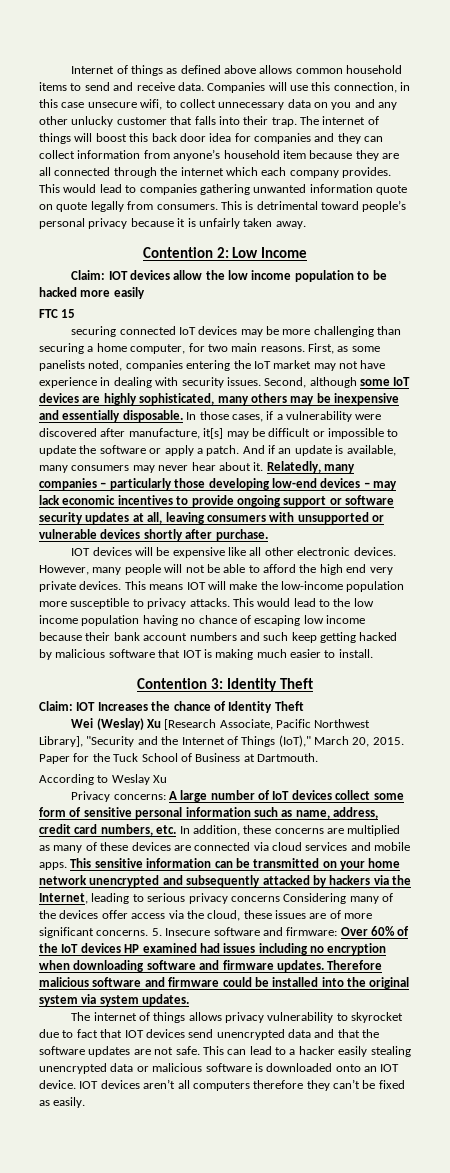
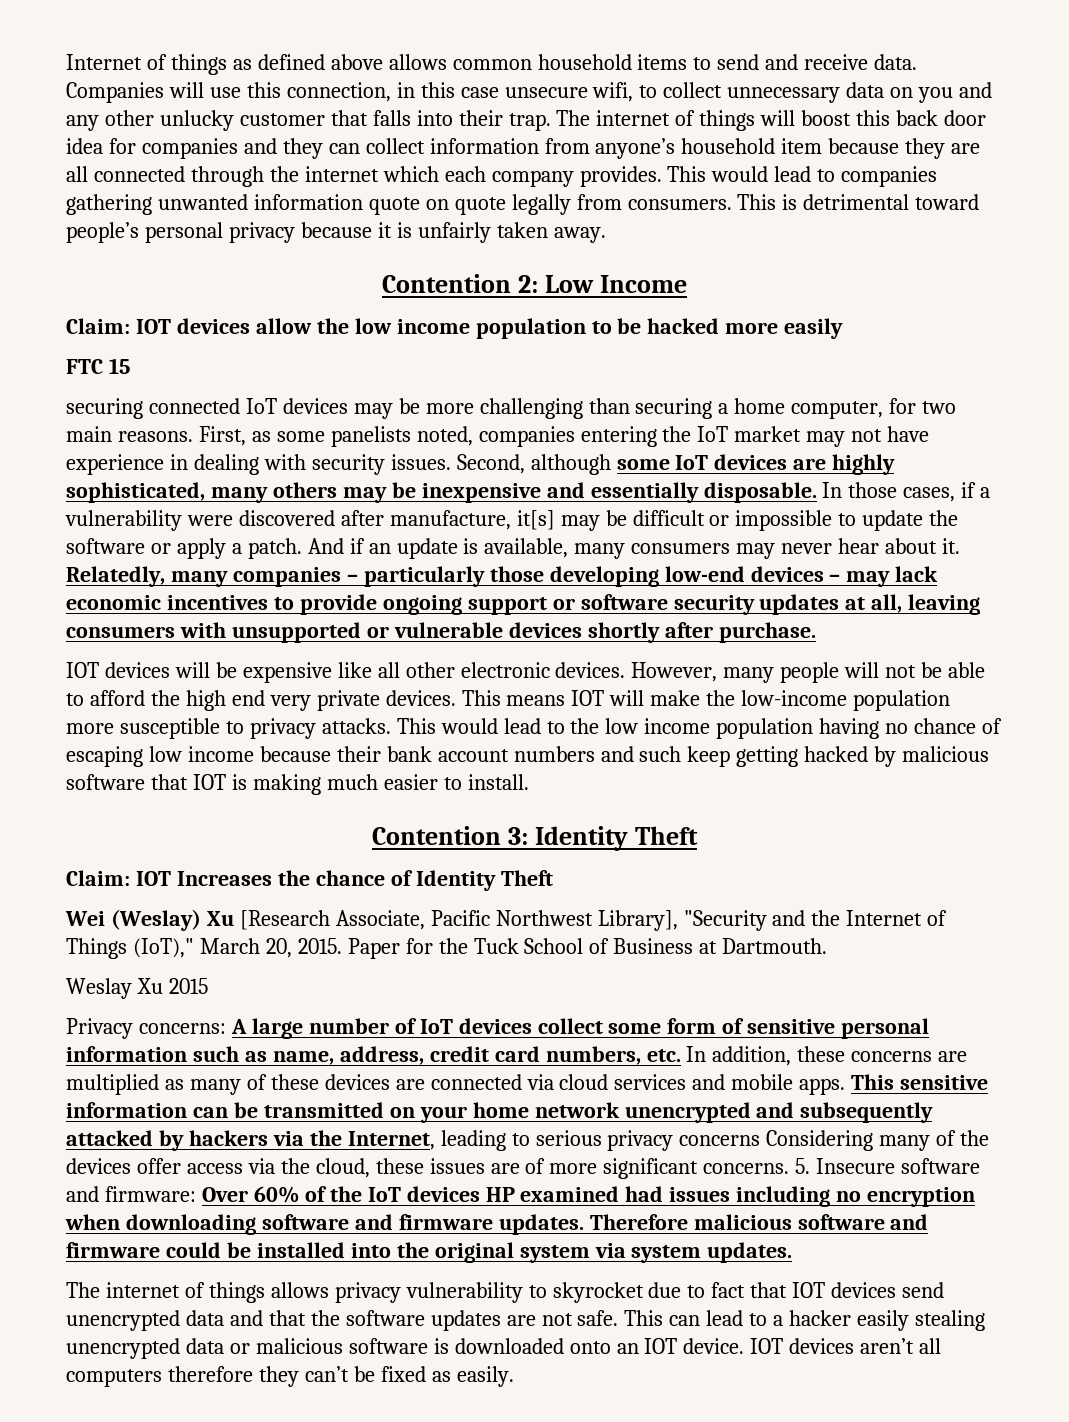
[39,774,109,785] According to -> (828, 946) none
(168, 779) none -> [168,978,208,994] 2015

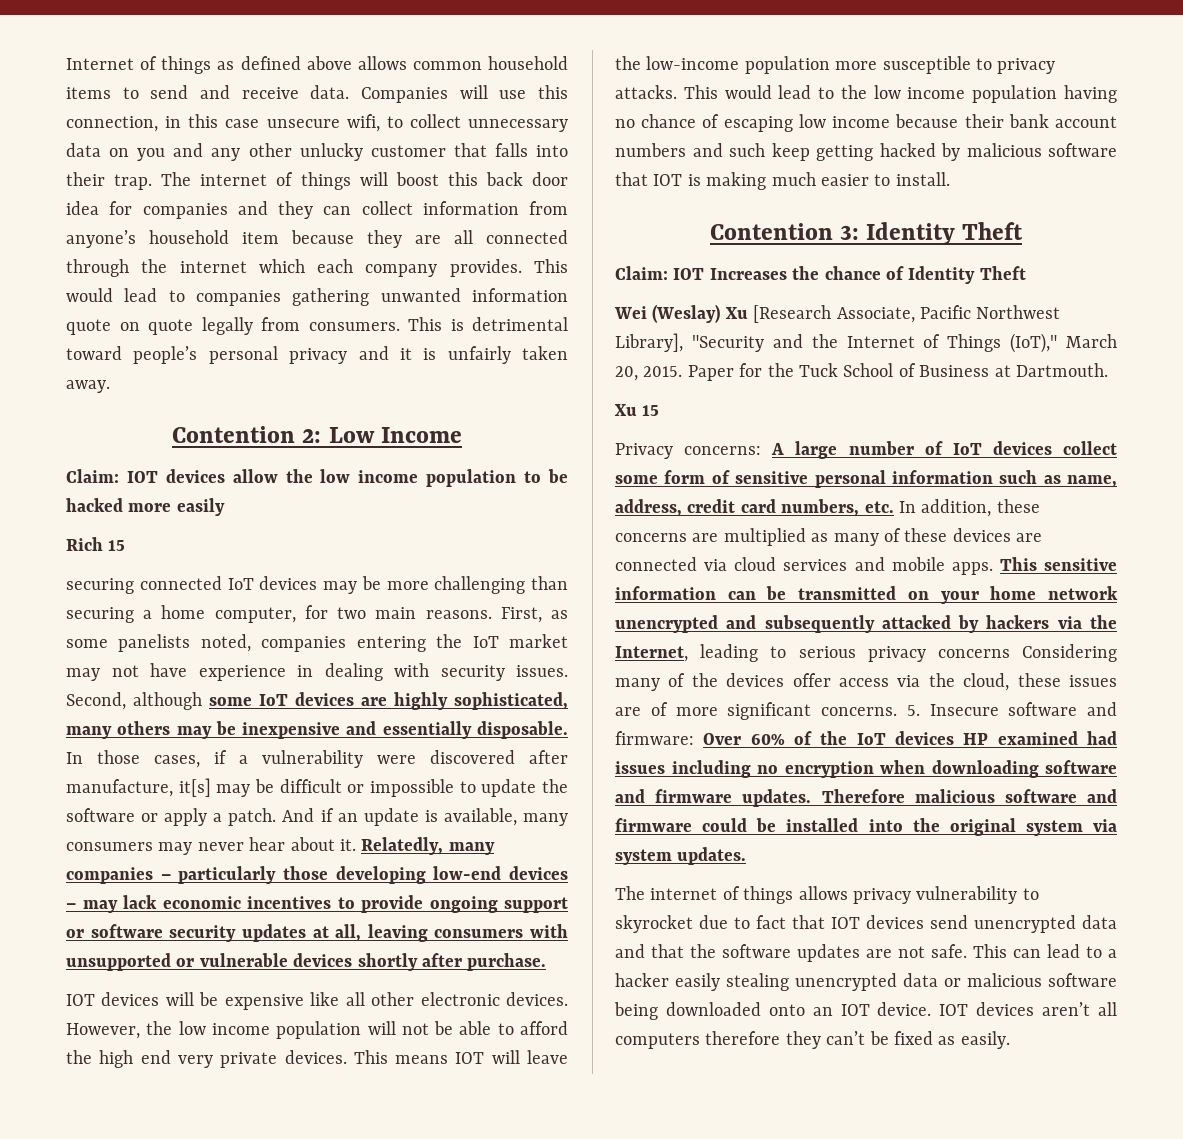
[300,222,372,238] because -> [358,346,389,360] and
[66,359,103,374] FTC -> [66,537,103,551] Rich
[723,662,840,683] many people -> [146,1021,362,1039] the low income population
[650,690,701,706] make -> [527,1050,568,1064] leave
[66,978,208,999] Weslay Xu 2015 -> [614,404,660,416] Xu 15
[433,1338,449,1354] is -> [614,1002,658,1020] being

